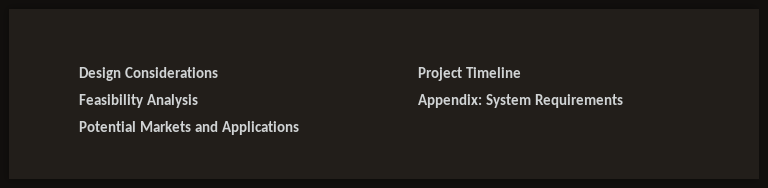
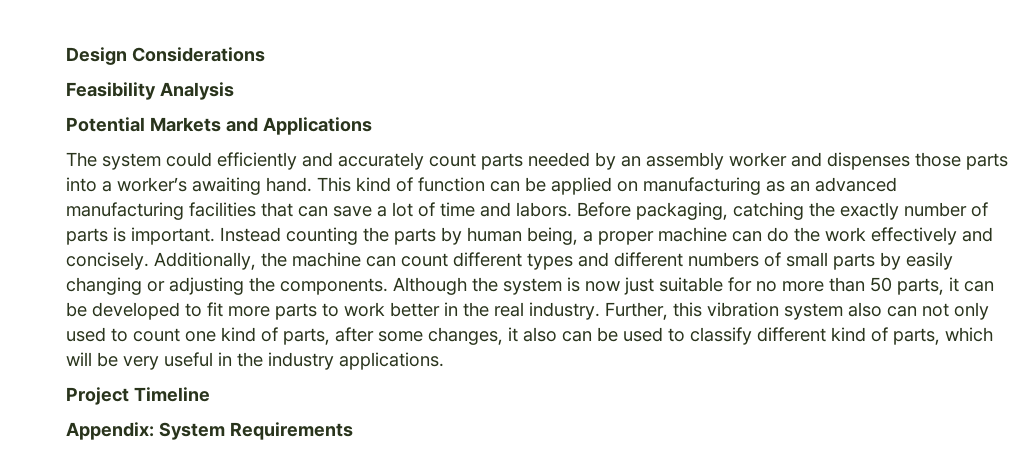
(299, 128) none -> [66,152,1008,170] [66,177,897,195] [66,202,988,220] [66,227,993,245] [66,252,953,270] [66,277,994,295] [66,302,989,320] [66,327,993,345] [66,352,444,370] // The system could efficiently and accurately count parts needed by an assembly worker and dispenses those parts into a worker’s awaiting hand. This kind of function can be applied on manufacturing as an advanced manufacturing facilities that can save a lot of time and labors. Before packaging, catching the exactly number of parts is important. Instead counting the parts by human being, a proper machine can do the work effectively and concisely. Additionally, the machine can count different types and different numbers of small parts by easily changing or adjusting the components. Although the system is now just suitable for no more than 50 parts, it can be developed to fit more parts to work better in the real industry. Further, this vibration system also can not only used to count one kind of parts, after some changes, it also can be used to classify different kind of parts, which will be very useful in the industry applications.

